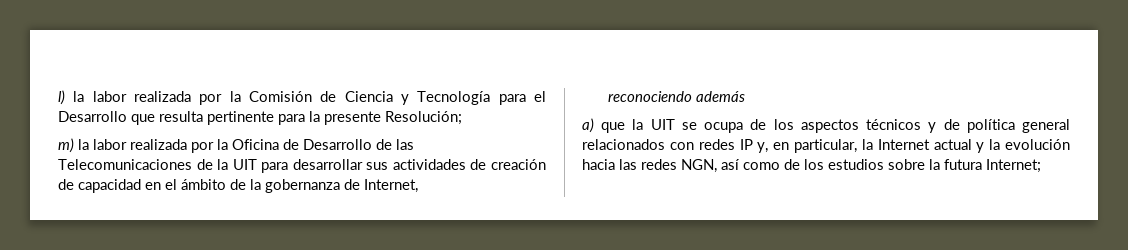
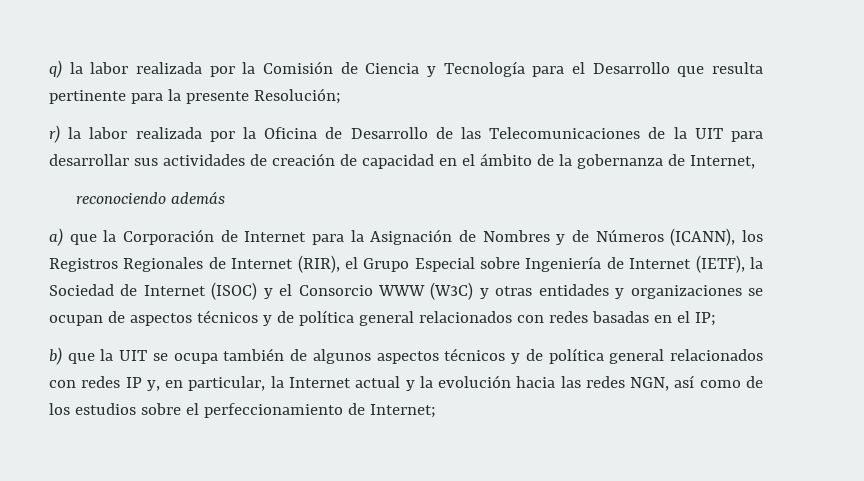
[58,90,65,105] l) -> [49,60,62,78] q)
[58,138,74,153] m) -> [49,125,60,143] r)
[650,119,794,133] UIT se ocupa de los -> [122,228,763,246] [49,255,763,273] [49,282,764,300] [49,310,716,326] [49,347,371,365] Corporación de Internet para la Asignación de Nombres y de Números (ICANN), los Registros Regionales de Internet (RIR), el Grupo Especial sobre Ingeniería de Internet (IETF), la Sociedad de Internet (ISOC) y el Consorcio WWW (W3C) y otras entidades y organizaciones se ocupan de aspectos técnicos y de política general relacionados con redes basadas en el IP; // b) que la UIT se ocupa también de algunos
[929,159,982,170] la futura -> [185,403,365,418] el perfeccionamiento de

